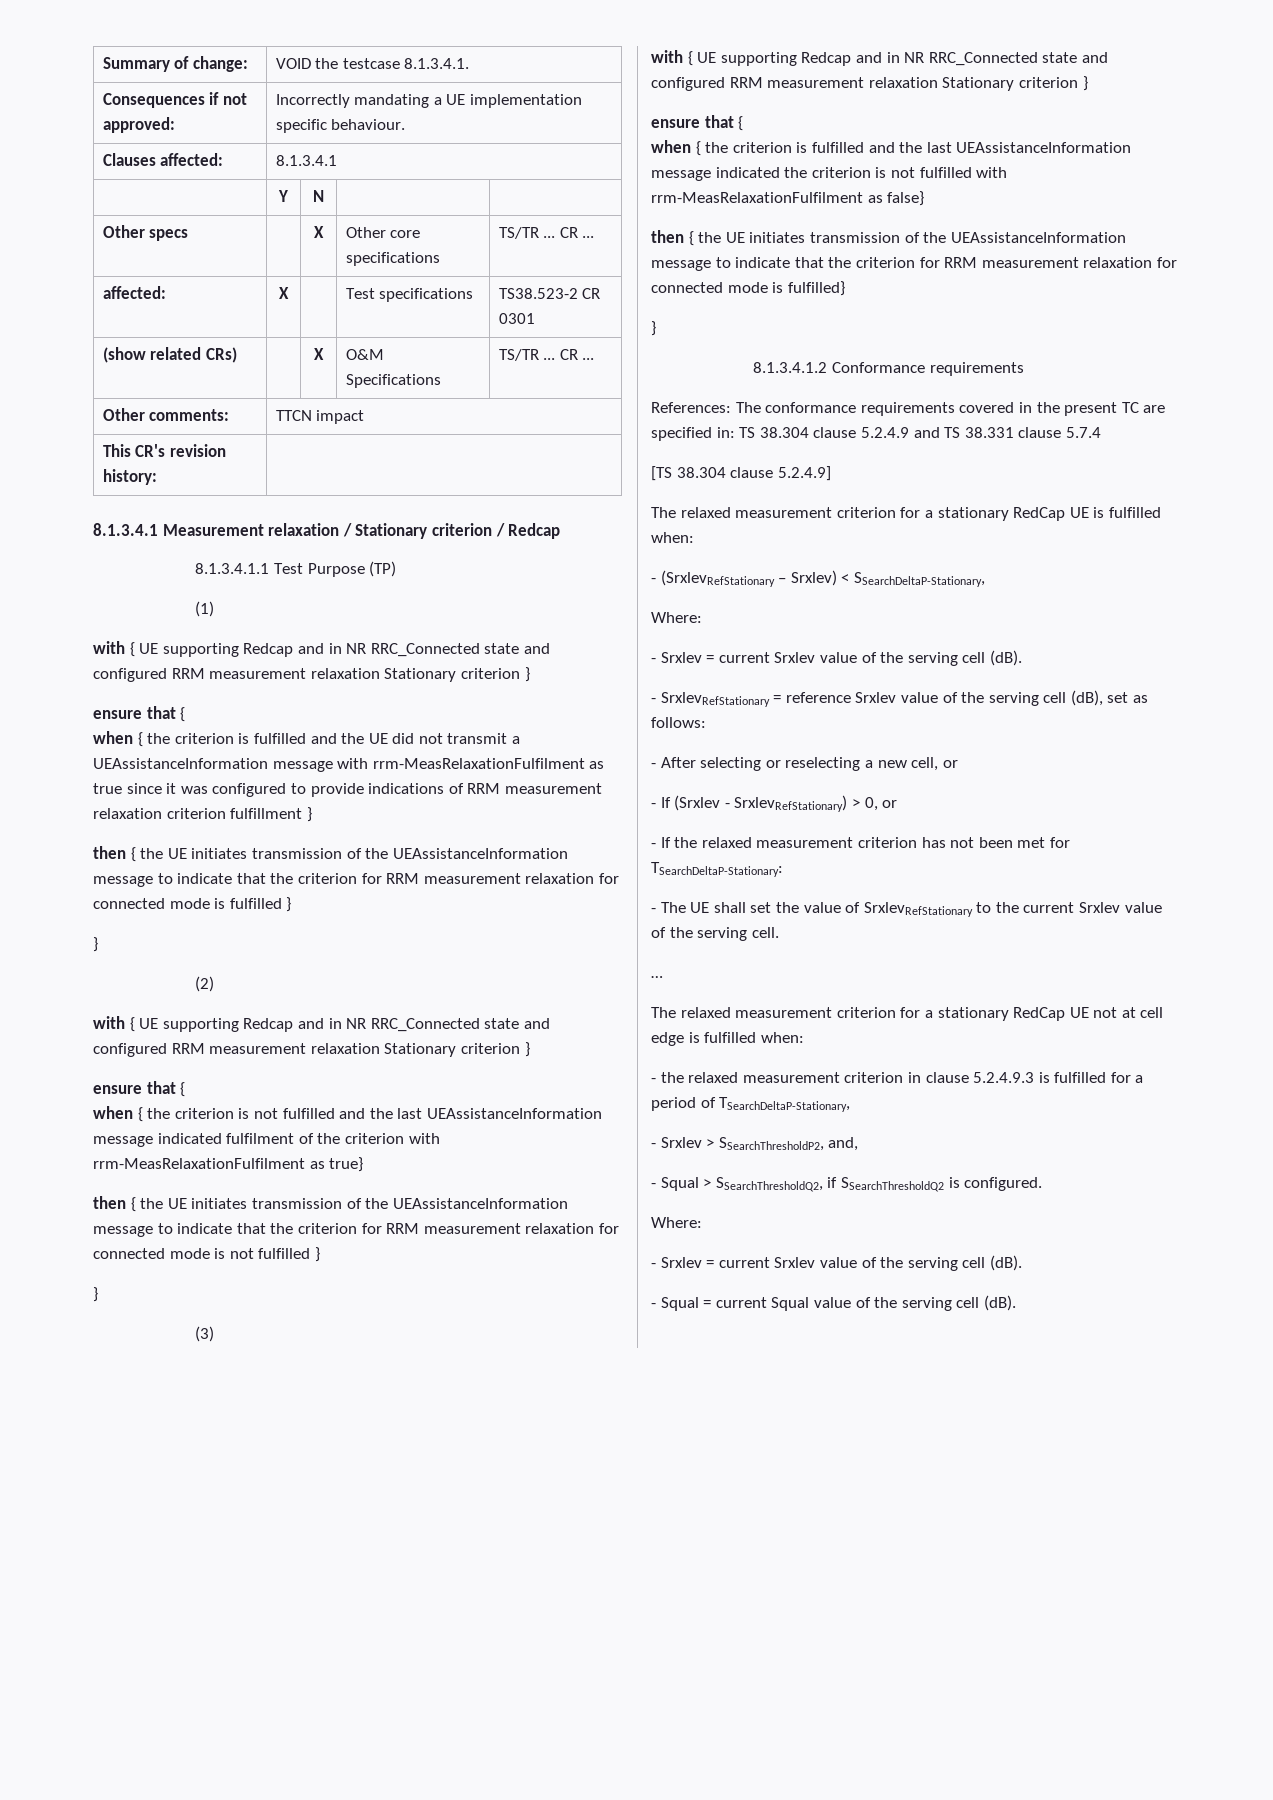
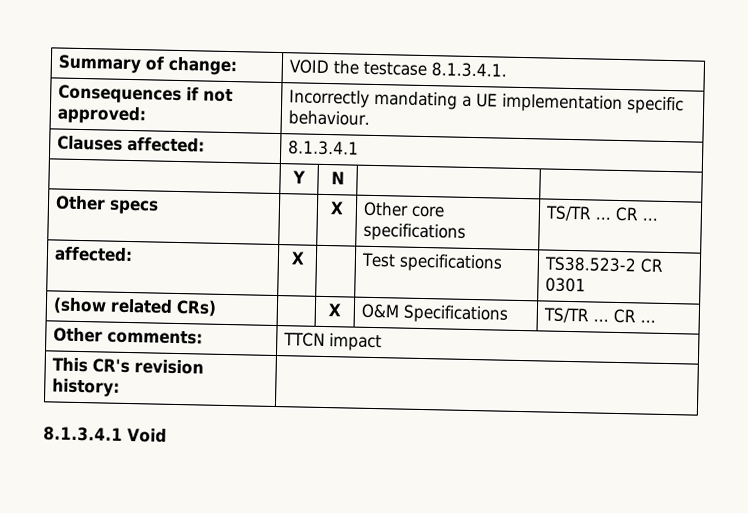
[162,523,561,539] [195,561,397,577] [195,601,215,617] [93,641,550,657] [93,667,530,682] [93,706,186,722] [93,731,521,747] [93,758,605,772] [93,783,602,797] [93,807,312,822] [93,846,568,862] [93,873,619,887] [93,897,292,912] [93,937,98,952] [195,976,215,992] [93,1016,550,1032] [93,1042,530,1057] [93,1081,186,1097] [93,1106,602,1122] [93,1133,440,1147] [93,1157,364,1172] [93,1196,568,1212] [93,1223,619,1237] [93,1247,320,1262] [93,1287,98,1302] [195,1326,215,1342] [651,50,1108,66] [651,76,1088,91] [651,115,744,131] [651,140,1132,156] [651,167,1008,181] [651,191,925,206] [651,230,1126,246] [651,257,1177,271] [651,281,845,296] [651,321,656,336] [753,362,1024,376] [651,402,1166,416] [651,427,1101,441] [651,466,831,481] [651,507,1161,521] [651,532,694,543] [651,570,985,587] [651,612,702,623] [651,650,1022,666] [651,690,1149,707] [651,717,706,728] [651,757,958,771] [651,795,898,812] [651,837,1070,848] [651,862,783,877] [651,902,1162,917] [651,927,779,941] [651,976,663,978] [651,1007,1164,1021] [651,1032,804,1046] [651,1072,1144,1083] [651,1097,851,1112] [651,1137,859,1151] [651,1177,1043,1192] [651,1217,702,1228] [651,1255,1022,1271] [651,1295,1016,1311] Measurement relaxation / Stationary criterion / Redcap // 8.1.3.4.1.1 Test Purpose (TP) // (1) // with { UE supporting Redcap and in NR RRC_Connected state and configured RRM measurement relaxation Stationary criterion } // ensure that { // when { the criterion is fulfilled and the UE did not transmit a UEAssistanceInformation message with rrm-MeasRelaxationFulfilment as true since it was configured to provide indications of RRM measurement relaxation criterion fulfillment } // then { the UE initiates transmission of the UEAssistanceInformation message to indicate that the criterion for RRM measurement relaxation for connected mode is fulfilled } // } // (2) // with { UE supporting Redcap and in NR RRC_Connected state and configured RRM measurement relaxation Stationary criterion } // ensure that { // when { the criterion is not fulfilled and the last UEAssistanceInformation message indicated fulfilment of the criterion with rrm-MeasRelaxationFulfilment as true} // then { the UE initiates transmission of the UEAssistanceInformation message to indicate that the criterion for RRM measurement relaxation for connected mode is not fulfilled } // } // (3) // with { UE supporting Redcap and in NR RRC_Connected state and configured RRM measurement relaxation Stationary criterion } // ensure that { // when { the criterion is fulfilled and the last UEAssistanceInformation message indicated the criterion is not fulfilled with rrm-MeasRelaxationFulfilment as false} // then { the UE initiates transmission of the UEAssistanceInformation message to indicate that the criterion for RRM measurement relaxation for connected mode is fulfilled} // } // 8.1.3.4.1.2 Conformance requirements // References: The conformance requirements covered in the present TC are specified in: TS 38.304 clause 5.2.4.9 and TS 38.331 clause 5.7.4 // [TS 38.304 clause 5.2.4.9] // The relaxed measurement criterion for a stationary RedCap UE is fulfilled when: // - (SrxlevRefStationary – Srxlev) < SSearchDeltaP-Stationary, // Where: // - Srxlev = current Srxlev value of the serving cell (dB). // - SrxlevRefStationary = reference Srxlev value of the serving cell (dB), set as follows: // - After selecting or reselecting a new cell, or // - If (Srxlev - SrxlevRefStationary) > 0, or // - If the relaxed measurement criterion has not been met for TSearchDeltaP-Stationary: // - The UE shall set the value of SrxlevRefStationary to the current Srxlev value of the serving cell. // … // The relaxed measurement criterion for a stationary RedCap UE not at cell edge is fulfilled when: // - the relaxed measurement criterion in clause 5.2.4.9.3 is fulfilled for a period of TSearchDeltaP-Stationary, // - Srxlev > SSearchThresholdP2, and, // - Squal > SSearchThresholdQ2, if SSearchThresholdQ2 is configured. // Where: // - Srxlev = current Srxlev value of the serving cell (dB). // - Squal = current Squal value of the serving cell (dB). -> [127,428,167,443] Void

